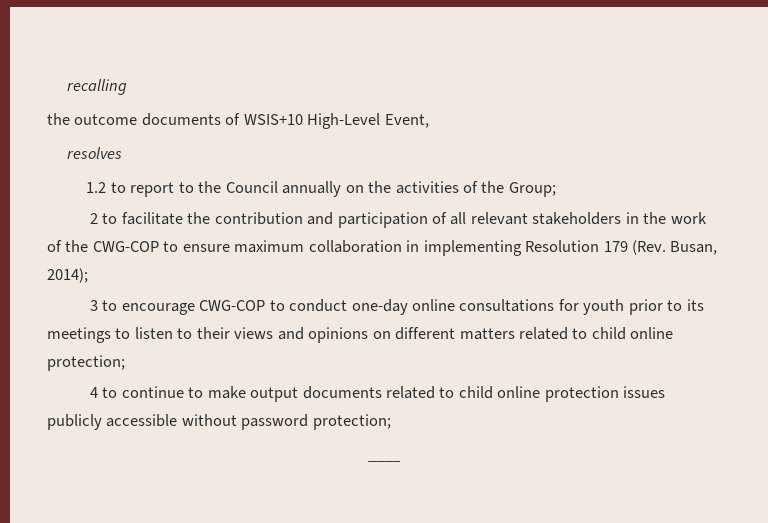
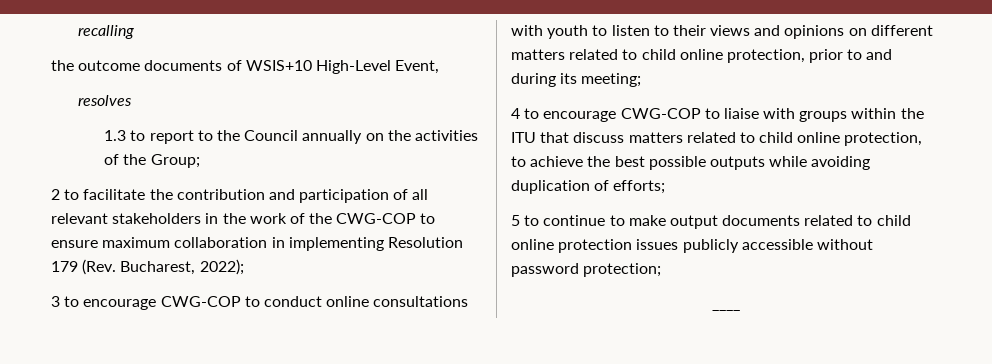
[86,182,107,193] 1.2 -> [104,130,127,141] 1.3
[670,241,718,255] [47,268,88,283] Busan, 2014); -> [120,259,244,275] Bucharest, 2022);
[351,299,408,315] one-day -> (322, 301) none
[558,299,704,315] [47,327,111,343] for youth prior to its meetings -> [511,25,589,39] with youth
[47,355,125,371] [89,387,98,398] protection; // 4 -> [726,49,893,63] [511,73,642,87] [511,108,924,122] [511,132,923,146] [511,156,871,170] [511,180,666,194] [511,215,520,226] protection, prior to and during its meeting; // 4 to encourage CWG-COP to liaise with groups within the ITU that discuss matters related to child online protection, to achieve the best possible outputs while avoiding duplication of efforts; // 5

